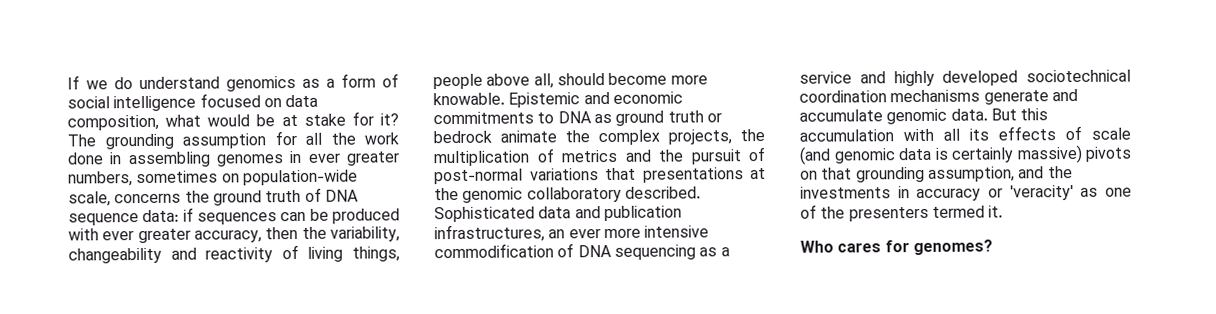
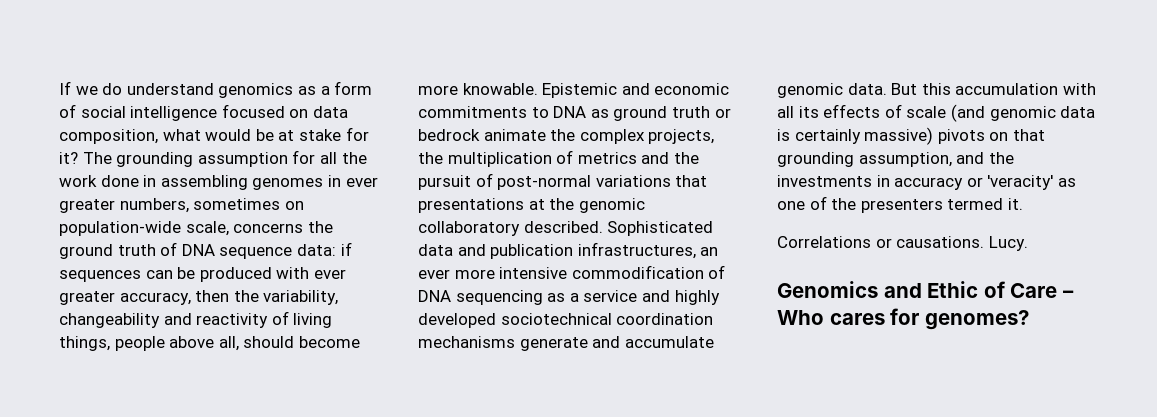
(1004, 211) none -> [777,236,1028,251] [777,281,1074,298] Correlations or causations. Lucy. // Genomics and Ethic of Care –

